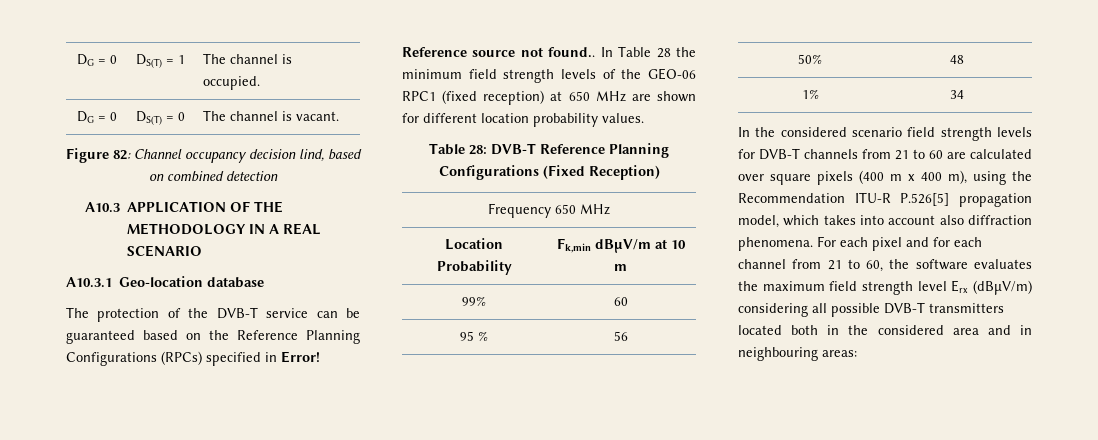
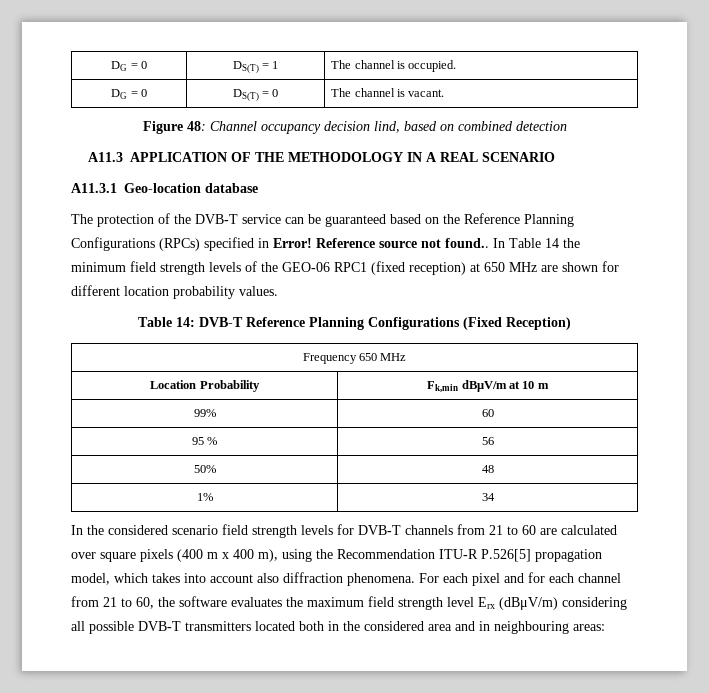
[113,150,131,160] 82: -> [186,121,206,131] 48:
[85,202,121,213] A10.3 -> [88,152,124,162] A11.3
[66,277,112,288] A10.3.1 -> [71,183,117,193] A11.3.1
[656,48,671,58] 28 -> [545,238,559,248] 14
[469,145,487,155] 28: -> [176,317,195,327] 14:

